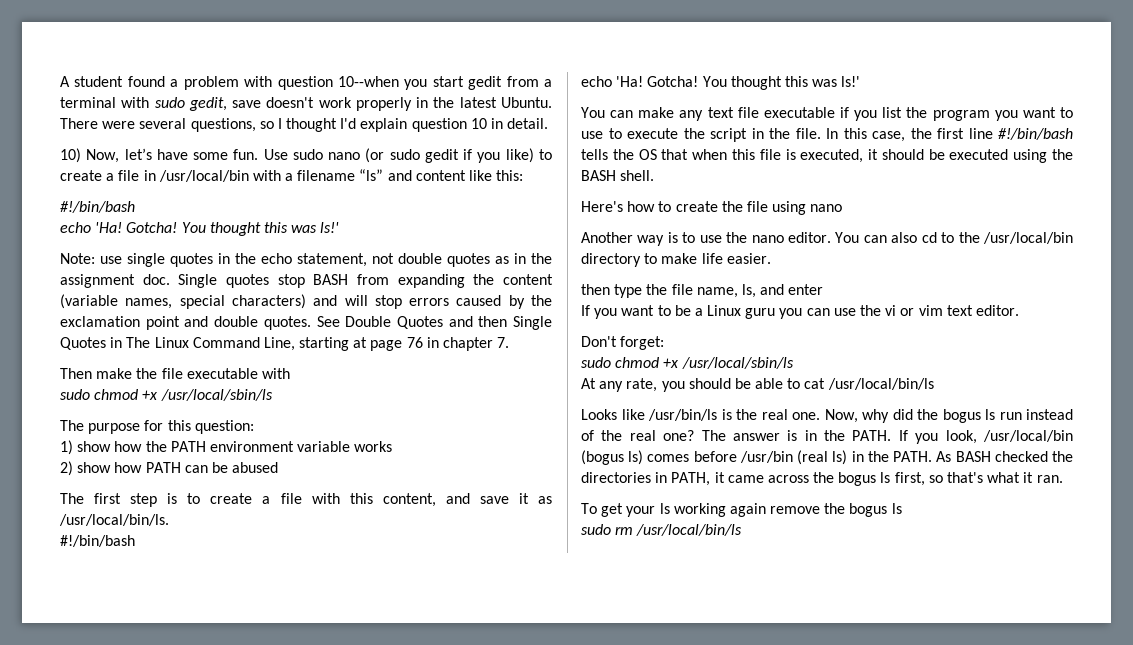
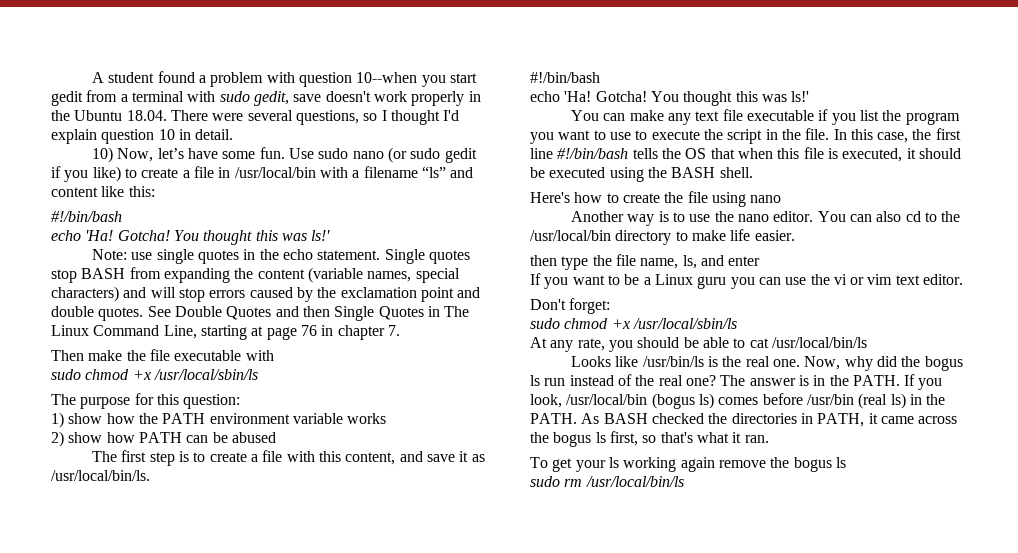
[459,97,552,108] latest Ubuntu. -> [74,110,167,121] Ubuntu 18.04.
[297,253,552,267] [60,274,170,288] statement, not double quotes as in the assignment doc. -> [317,250,381,260] statement.

